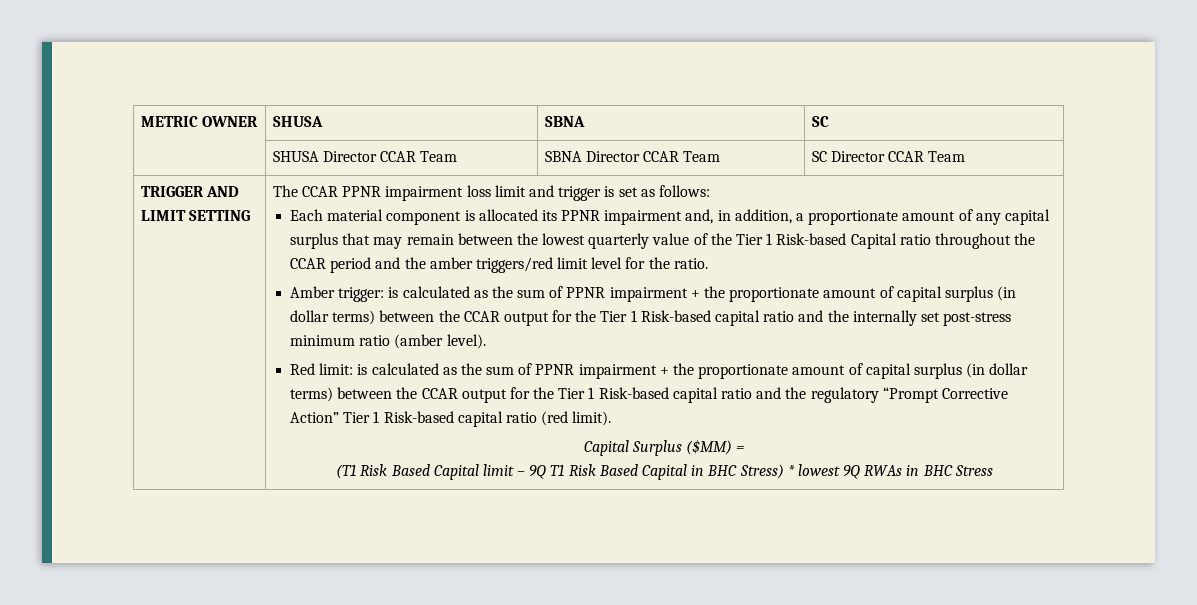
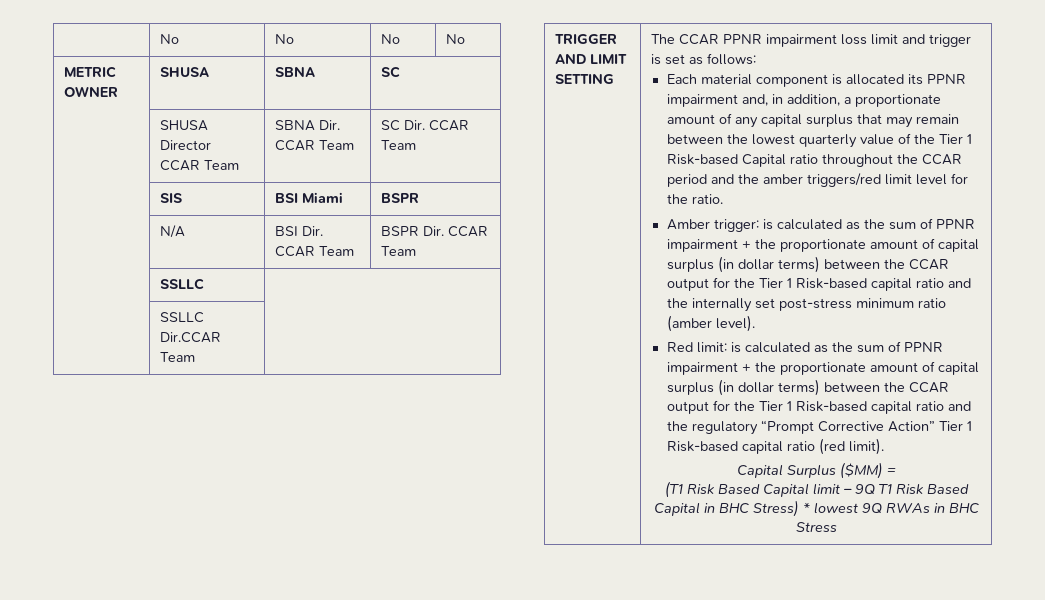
(140, 121) none -> [159,34,179,44] [274,34,294,44] [380,34,400,44] [445,34,465,44] | No | No | No | No //
[586,151,641,162] Director -> [318,120,340,130] Dir.
[831,151,966,162] Director CCAR Team -> [403,120,469,131] [380,140,416,150] [159,193,182,203] [274,192,343,203] [380,193,419,203] [159,225,185,238] [274,226,323,236] [274,246,354,257] [380,226,488,237] [380,246,416,256] [159,278,204,290] [159,312,204,323] [159,332,221,343] [159,352,195,362] Dir. CCAR Team // | SIS | BSI Miami | BSPR // | N/A | BSI Dir. CCAR Team | BSPR Dir. CCAR Team // | SSLLC | // | SSLLC Dir.CCAR Team |

